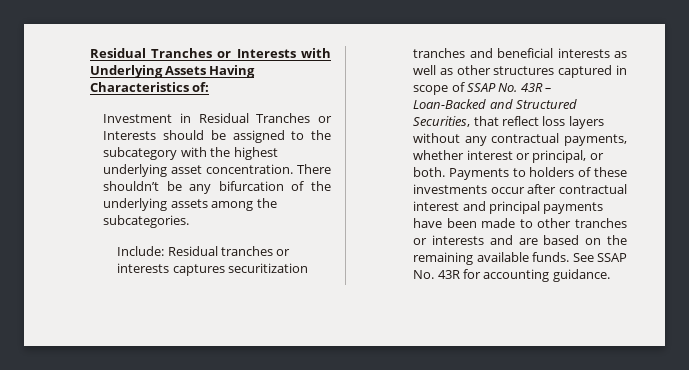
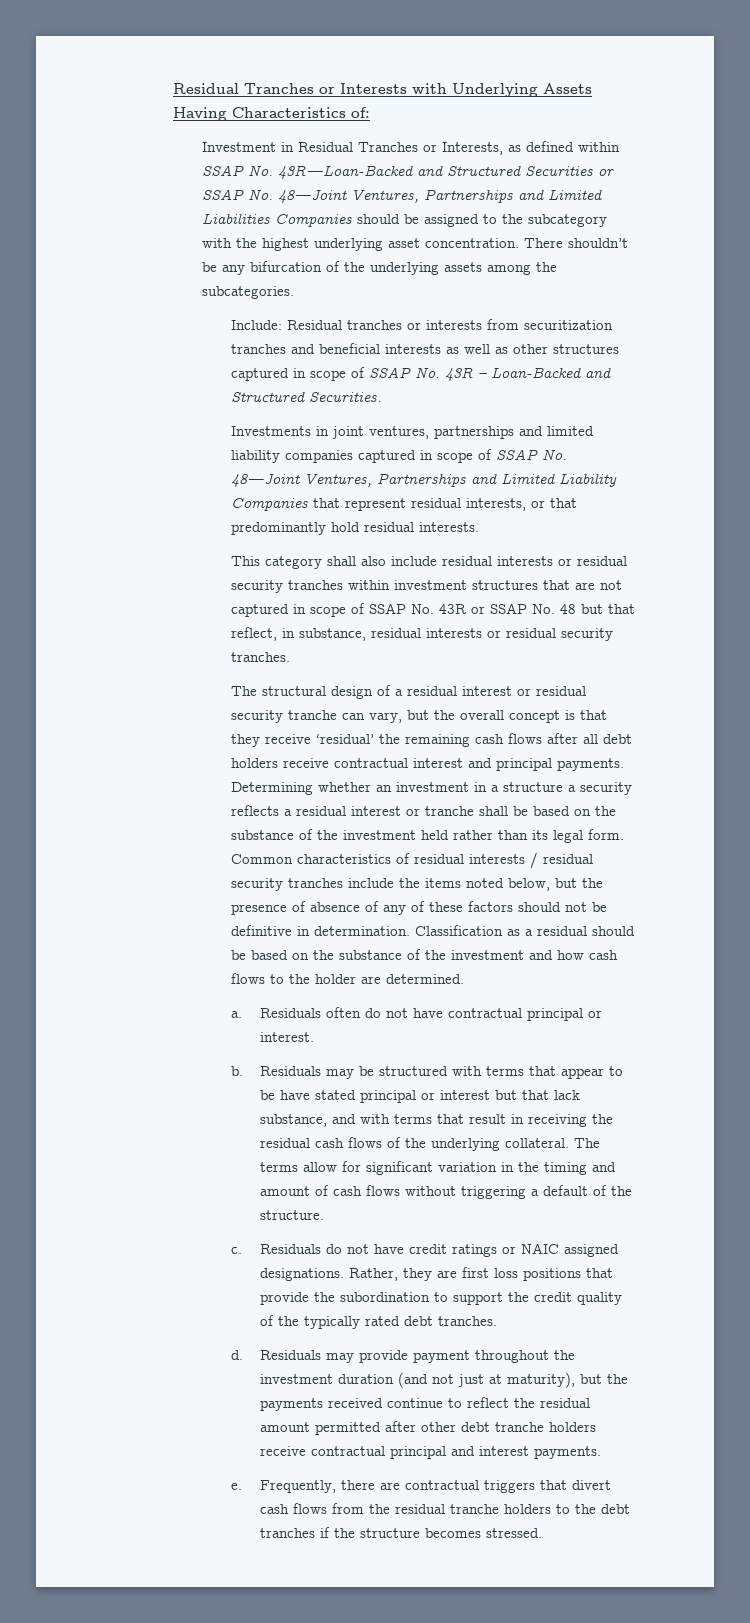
[103,131,157,140] Interests -> [441,141,620,155] [201,165,614,179] [201,189,602,203] [201,213,352,227] Interests, as defined within SSAP No. 43R—Loan-Backed and Structured Securities or SSAP No. 48—Joint Ventures, Partnerships and Limited Liabilities Companies
[172,264,225,276] captures -> [486,319,519,330] from
[413,116,604,129] [413,133,627,146] [413,150,604,163] [413,167,627,180] [413,184,627,194] [413,201,604,214] [413,218,627,228] [413,235,627,245] [413,252,627,265] [413,269,610,282] Securities, that reflect loss layers without any contractual payments, whether interest or principal, or both. Payments to holders of these investments occur after contractual interest and principal payments have been made to other tranches or interests and are based on the remaining available funds. See SSAP No. 43R for accounting guidance. -> [308,392,382,402] [230,426,594,439] [230,449,567,463] [230,473,617,487] [230,498,577,511] [230,522,479,535] [230,556,627,569] [230,580,622,593] [230,603,635,617] [230,627,613,641] [230,652,290,662] [230,685,586,699] [230,710,607,723] [230,733,632,747] [230,758,624,771] [230,782,632,795] [230,805,616,816] [230,829,624,843] [230,852,593,869] [230,878,603,891] [230,901,607,915] [230,925,635,936] [230,949,618,960] [230,973,464,984] [230,1007,602,1021] [259,1032,314,1042] [230,1066,623,1079] [259,1090,580,1103] [259,1114,613,1127] [259,1137,600,1151] [259,1161,616,1175] [259,1185,632,1199] [259,1210,324,1220] [230,1243,619,1257] [259,1267,613,1281] [259,1292,622,1305] [259,1315,497,1329] [230,1350,575,1363] [259,1372,628,1388] [259,1397,590,1411] [259,1421,596,1435] [259,1446,601,1459] [230,1480,611,1493] [259,1503,630,1514] [259,1527,542,1538] Securities. // Investments in joint ventures, partnerships and limited liability companies captured in scope of SSAP No. 48—Joint Ventures, Partnerships and Limited Liability Companies that represent residual interests, or that predominantly hold residual interests. // This category shall also include residual interests or residual security tranches within investment structures that are not captured in scope of SSAP No. 43R or SSAP No. 48 but that reflect, in substance, residual interests or residual security tranches. // The structural design of a residual interest or residual security tranche can vary, but the overall concept is that they receive ‘residual’ the remaining cash flows after all debt holders receive contractual interest and principal payments. Determining whether an investment in a structure a security reflects a residual interest or tranche shall be based on the substance of the investment held rather than its legal form. Common characteristics of residual interests / residual security tranches include the items noted below, but the presence of absence of any of these factors should not be definitive in determination. Classification as a residual should be based on the substance of the investment and how cash flows to the holder are determined. // a. Residuals often do not have contractual principal or interest. // b. Residuals may be structured with terms that appear to be have stated principal or interest but that lack substance, and with terms that result in receiving the residual cash flows of the underlying collateral. The terms allow for significant variation in the timing and amount of cash flows without triggering a default of the structure. // c. Residuals do not have credit ratings or NAIC assigned designations. Rather, they are first loss positions that provide the subordination to support the credit quality of the typically rated debt tranches. // d. Residuals may provide payment throughout the investment duration (and not just at maturity), but the payments received continue to reflect the residual amount permitted after other debt tranche holders receive contractual principal and interest payments. // e. Frequently, there are contractual triggers that divert cash flows from the residual tranche holders to the debt tranches if the structure becomes stressed.

